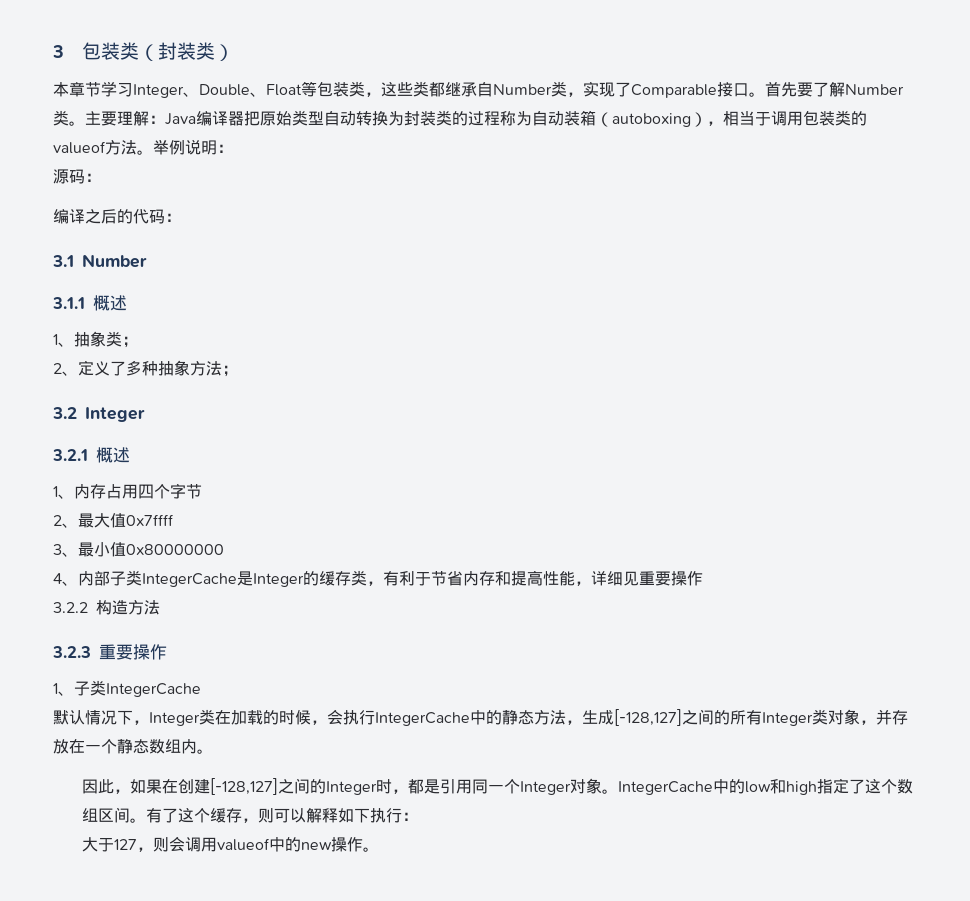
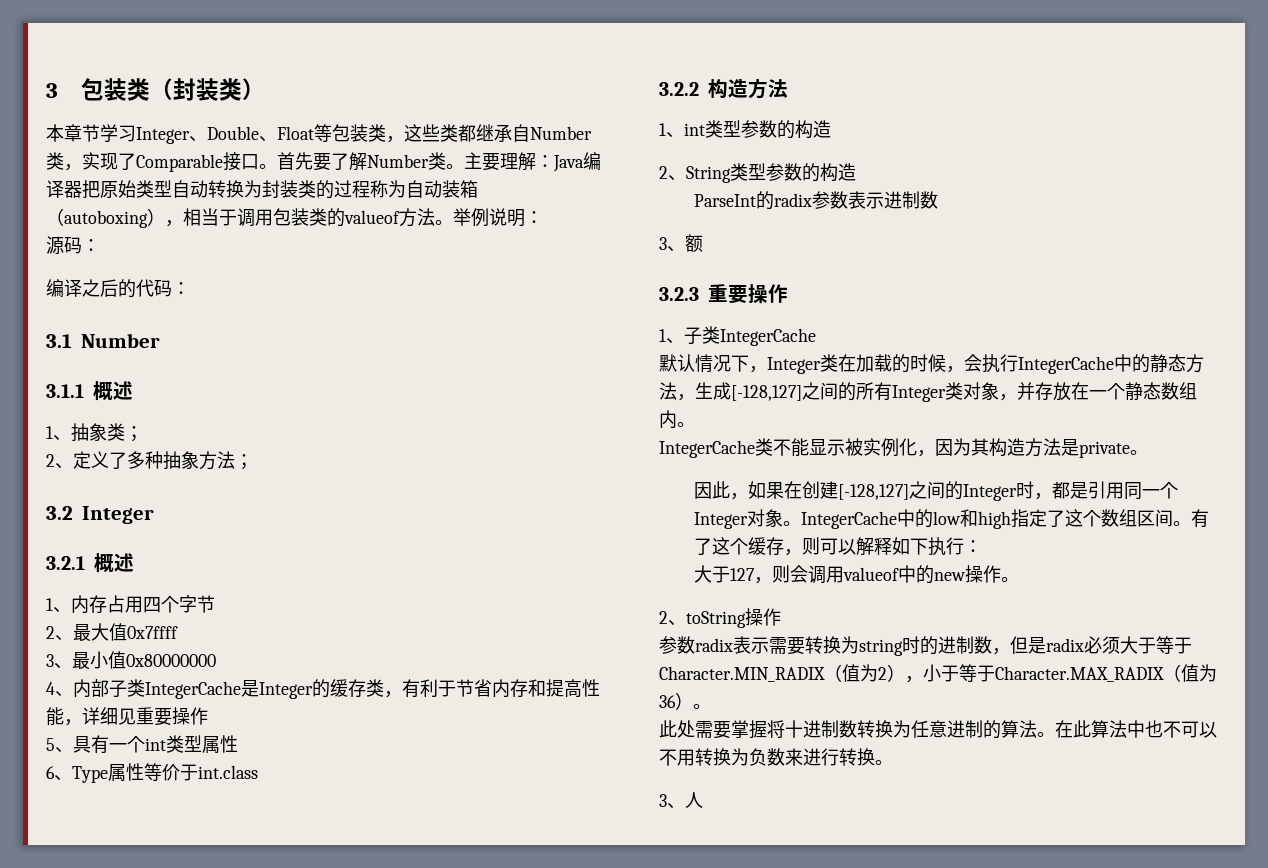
[53,600,160,615] 3.2.2构造方法 -> [46,735,238,754] [46,763,258,783] [659,78,788,99] [659,120,831,139] [659,163,856,183] [694,191,939,210] [659,234,703,252] 5、具有一个int类型属性 // 6、Type属性等价于int.class // 3.2.2构造方法 // 1、int类型参数的构造 // 2、String类型参数的构造 // ParseInt的radix参数表示进制数 // 3、额
(213, 751) none -> [659,438,1148,458] // IntegerCache类不能显示被实例化，因为其构造方法是private。
(379, 849) none -> [659,608,781,628] [659,636,1192,656] [659,664,1217,683] [659,692,711,710] [659,720,1217,739] [659,748,893,766] [659,792,703,809] // 2、toString操作 // 参数radix表示需要转换为string时的进制数，但是radix必须大于等于Character.MIN_RADIX（值为2），小于等于Character.MAX_RADIX（值为36）。 // 此处需要掌握将十进制数转换为任意进制的算法。在此算法中也不可以不用转换为负数来进行转换。 // 3、人

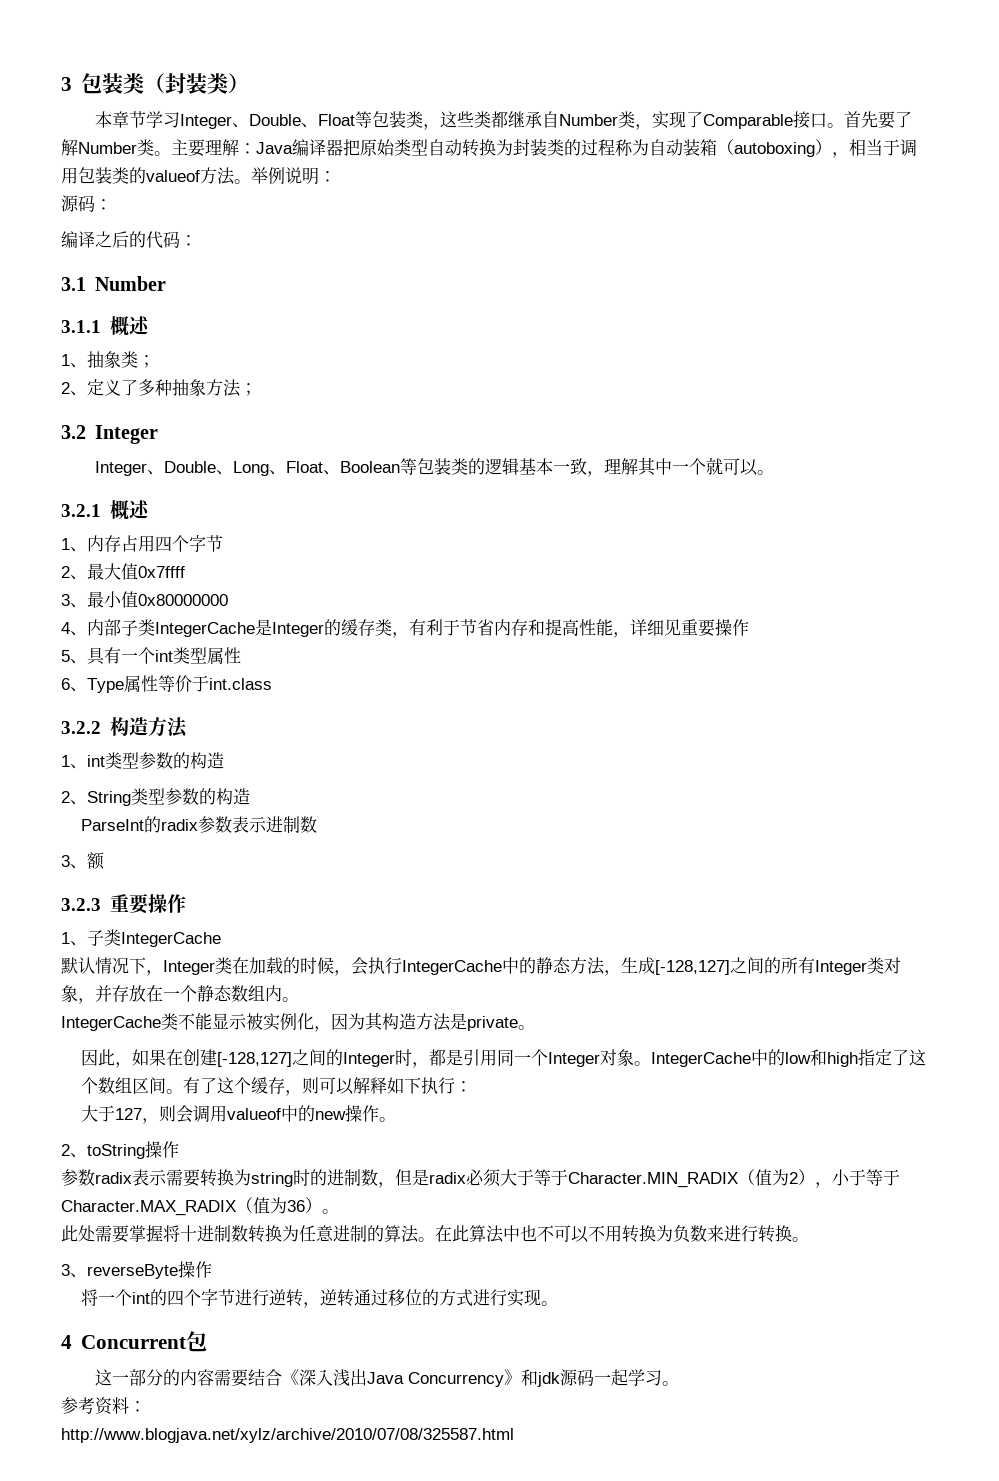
(154, 515) none -> [95,457,775,477] // Integer、Double、Long、Float、Boolean等包装类的逻辑基本一致，理解其中一个就可以。
[685,792,703,808] 人 -> [87,1261,212,1279] [81,1289,559,1308] [61,1331,208,1352] [95,1369,680,1387] [61,1397,146,1415] [61,1428,514,1443] reverseByte操作 // 将一个int的四个字节进行逆转，逆转通过移位的方式进行实现。 // 4 Concurrent包 // 这一部分的内容需要结合《深入浅出Java Concurrency》和jdk源码一起学习。 // 参考资料： // http://www.blogjava.net/xylz/archive/2010/07/08/325587.html

